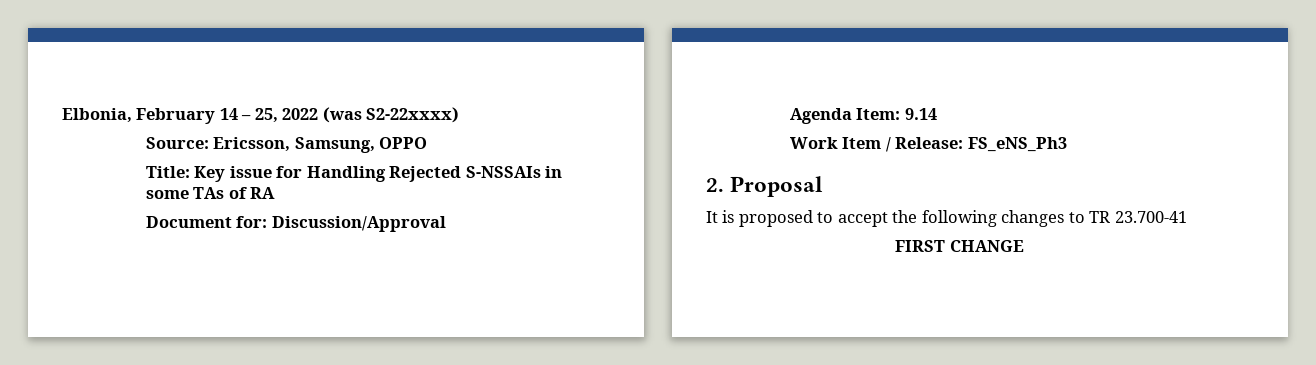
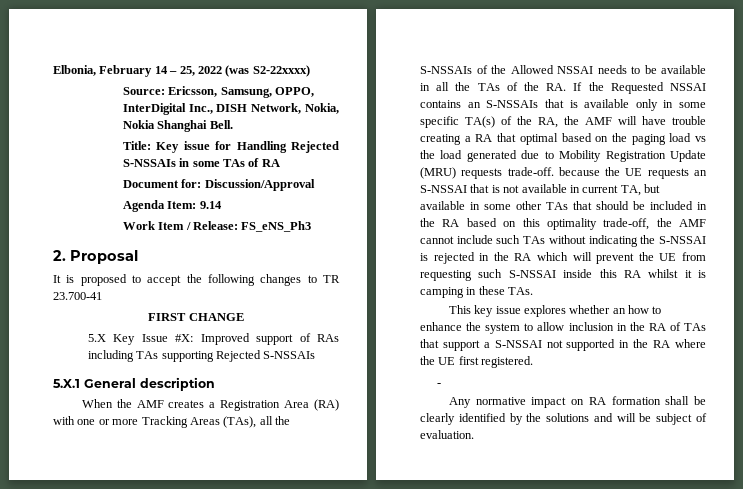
[379,137,428,149] OPPO -> [274,87,314,97] [122,103,339,115] [122,120,233,132] OPPO, InterDigital Inc., DISH Network, Nokia, Nokia Shanghai Bell.
(1024, 246) none -> [87,333,340,345] [87,350,316,362] [53,377,215,391] [81,399,339,411] [53,416,290,428] [420,65,706,74] [420,82,706,94] [420,99,706,111] [420,116,706,128] [420,133,706,145] [420,150,706,162] [420,167,707,179] [420,184,660,196] [420,201,707,210] [420,218,706,230] [420,235,706,247] [420,252,706,264] [420,269,706,281] [420,286,534,298] [448,305,662,317] [420,322,706,334] [420,339,706,351] [420,356,534,368] [437,383,442,386] [448,396,706,408] [420,413,707,425] [420,430,474,439] // 5.X Key Issue #X: Improved support of RAs including TAs supporting Rejected S-NSSAIs // 5.X.1 General description // When the AMF creates a Registration Area (RA) with one or more Tracking Areas (TAs), all the S-NSSAIs of the Allowed NSSAI needs to be available in all the TAs of the RA. If the Requested NSSAI contains an S-NSSAIs that is available only in some specific TA(s) of the RA, the AMF will have trouble creating a RA that optimal based on the paging load vs the load generated due to Mobility Registration Update (MRU) requests trade-off. because the UE requests an S-NSSAI that is not available in current TA, but available in some other TAs that should be included in the RA based on this optimality trade-off, the AMF cannot include such TAs without indicating the S-NSSAI is rejected in the RA which will prevent the UE from requesting such S-NSSAI inside this RA whilst it is camping in these TAs. // This key issue explores whether an how to enhance the system to allow inclusion in the RA of TAs that support a S-NSSAI not supported in the RA where the UE first registered. // - // Any normative impact on RA formation shall be clearly identified by the solutions and will be subject of evaluation.

